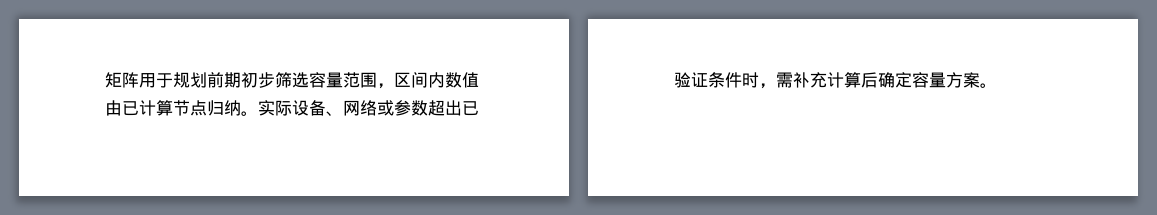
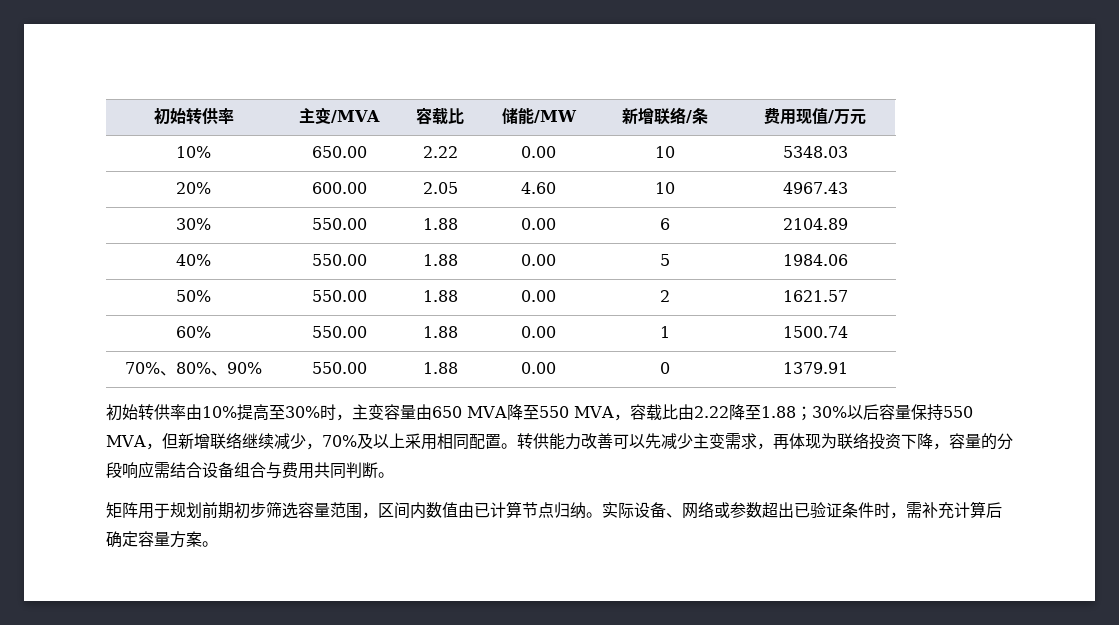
(105, 80) none -> [153,108,234,125] [299,107,381,124] [416,107,464,125] [501,107,577,124] [621,107,708,125] [764,108,866,125] [176,146,211,158] [311,146,367,158] [422,146,458,158] [521,146,556,158] [654,146,675,158] [782,146,848,158] [176,182,211,194] [311,182,367,194] [422,182,458,194] [521,182,556,194] [654,182,675,194] [782,182,848,194] [176,218,211,230] [311,218,367,230] [422,218,458,230] [521,218,556,230] [659,218,670,230] [782,218,848,230] [176,254,211,266] [311,254,367,266] [422,254,458,266] [521,254,556,266] [659,254,670,266] [782,254,848,266] [176,290,211,302] [311,290,367,302] [422,290,458,302] [521,290,556,302] [659,290,670,302] [782,290,848,302] [176,326,211,338] [311,326,367,338] [422,326,458,338] [521,326,556,338] [659,326,670,338] [782,326,848,338] [125,362,262,376] [311,362,367,374] [422,362,458,374] [521,362,556,374] [659,362,670,374] [782,362,848,374] [106,404,973,421] [106,432,1013,450] [106,461,394,479] 初始转供率 | 主变/MVA | 容载比 | 储能/MW | 新增联络/条 | 费用现值/万元 // 10% | 650.00 | 2.22 | 0.00 | 10 | 5348.03 // 20% | 600.00 | 2.05 | 4.60 | 10 | 4967.43 // 30% | 550.00 | 1.88 | 0.00 | 6 | 2104.89 // 40% | 550.00 | 1.88 | 0.00 | 5 | 1984.06 // 50% | 550.00 | 1.88 | 0.00 | 2 | 1621.57 // 60% | 550.00 | 1.88 | 0.00 | 1 | 1500.74 // 70%、80%、90% | 550.00 | 1.88 | 0.00 | 0 | 1379.91 // 初始转供率由10%提高至30%时，主变容量由650 MVA降至550 MVA，容载比由2.22降至1.88；30%以后容量保持550 MVA，但新增联络继续减少，70%及以上采用相同配置。转供能力改善可以先减少主变需求，再体现为联络投资下降，容量的分段响应需结合设备组合与费用共同判断。 //

